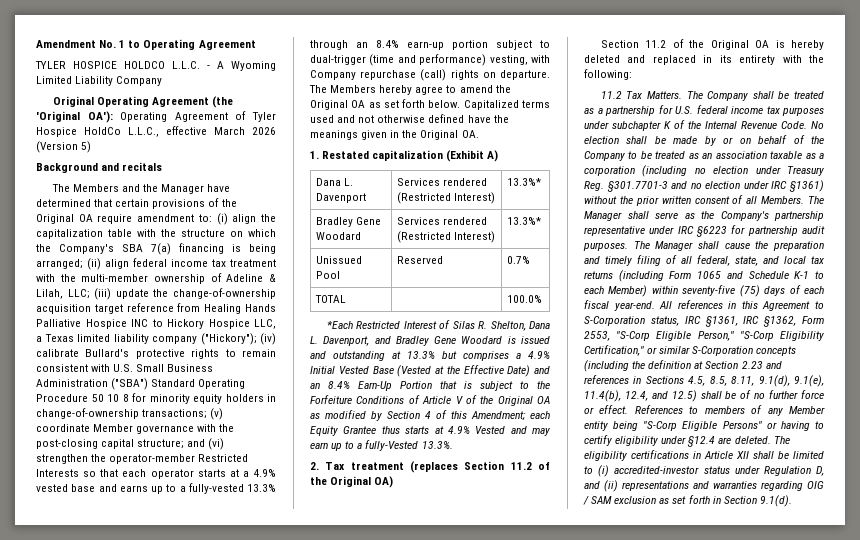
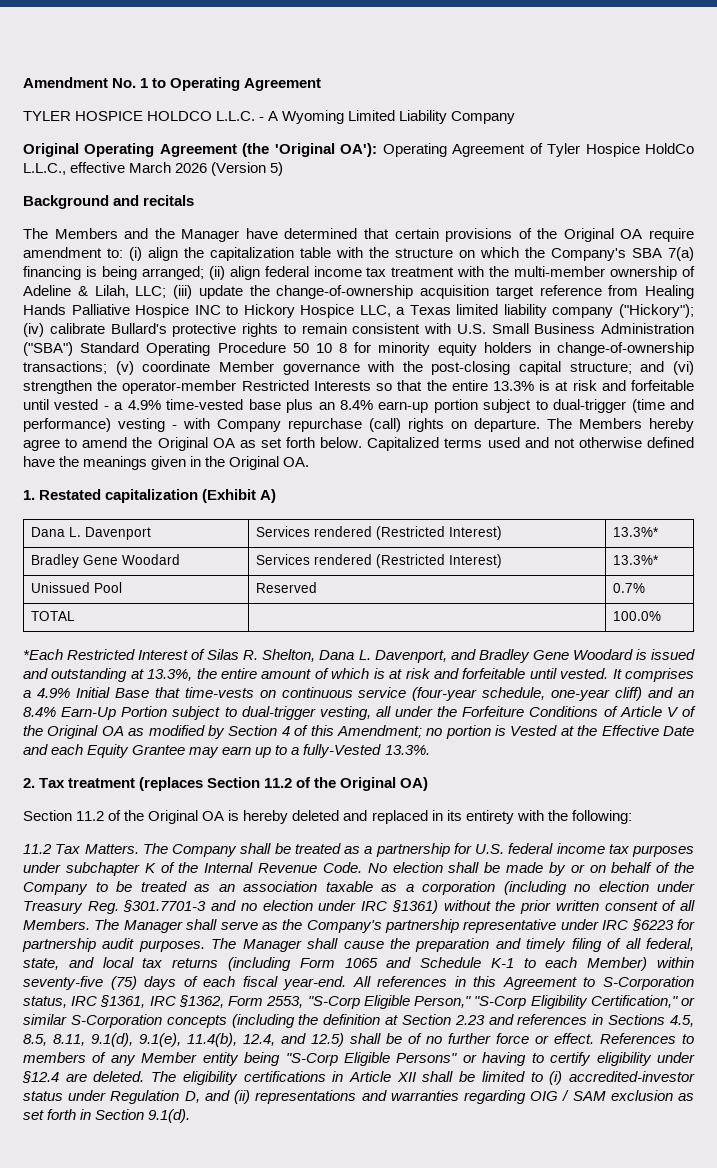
[122,469,276,479] [36,483,276,494] [310,40,348,50] each operator starts at a 4.9% vested base and earns up to a fully-vested 13.3% through -> [426,380,694,391] [23,399,314,413] the entire 13.3% is at risk and forfeitable until vested - a 4.9% time-vested base plus
[489,55,528,65] vesting, -> [118,418,177,432] vesting -
[407,351,550,361] [310,365,531,377] 13.3% but comprises a 4.9% Initial Vested Base (Vested at the Effective Date) -> [147,668,695,682] [23,687,643,701] 13.3%, the entire amount of which is at risk and forfeitable until vested. It comprises a 4.9% Initial Base that time-vests on continuous service (four-year schedule, one-year cliff)
[440,381,529,391] that is subject to -> [172,706,434,720] subject to dual-trigger vesting, all under
[530,411,550,419] [310,426,527,436] each Equity Grantee thus starts at 4.9% Vested and -> [426,725,695,739] [23,744,186,758] no portion is Vested at the Effective Date and each Equity Grantee

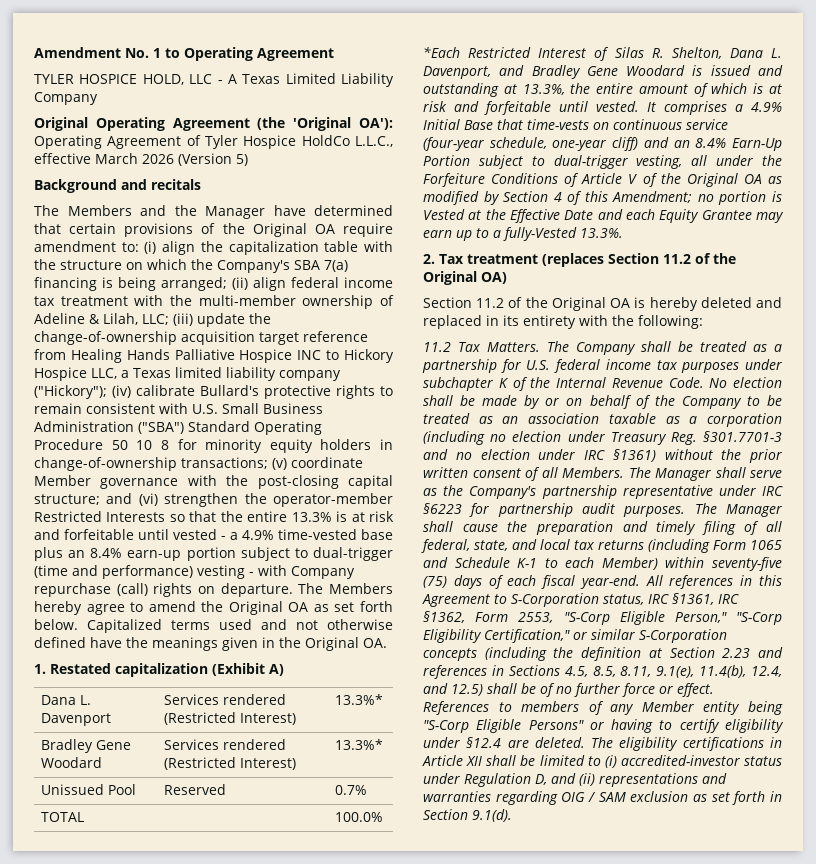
[147,111,256,121] HOLDCO L.L.C. -> [142,74,213,85] HOLD, LLC
[282,110,345,124] Wyoming -> [242,74,281,84] Texas
[91,1033,133,1047] 9.1(d), -> (652, 671) none

